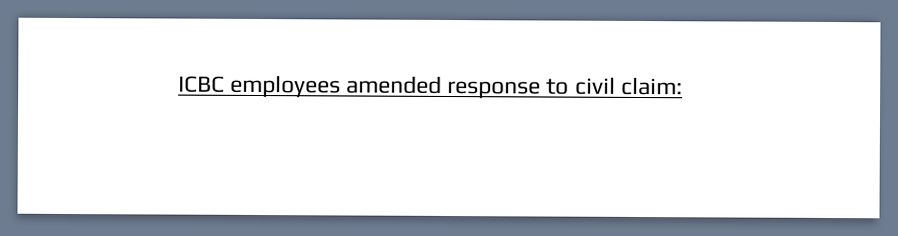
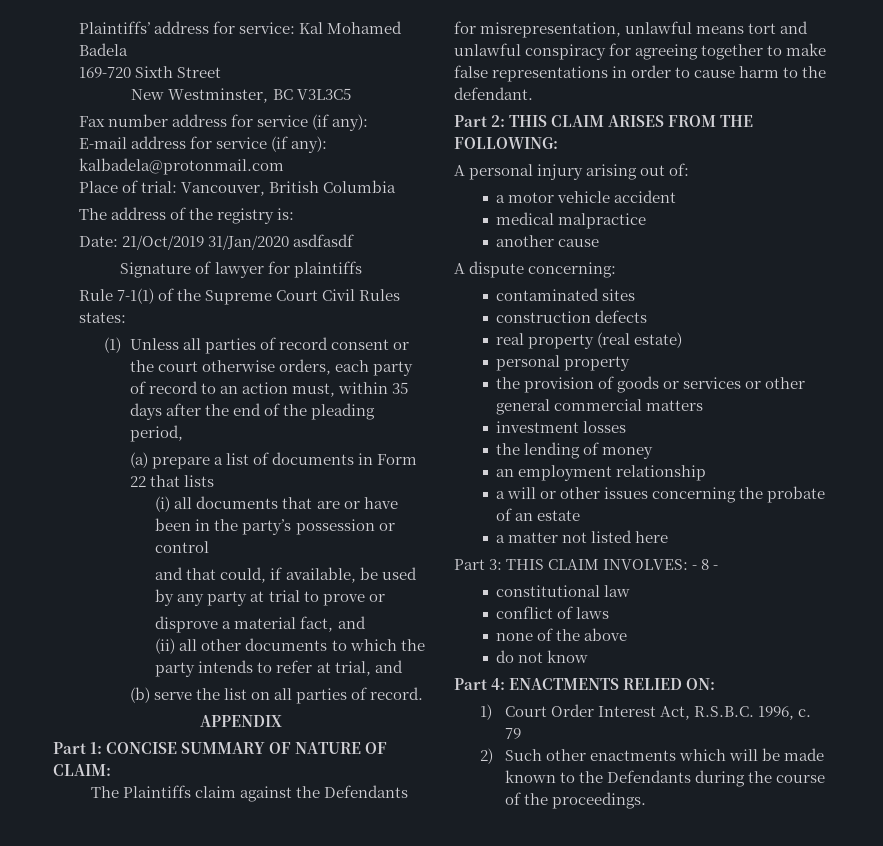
[177,74,683,99] ICBC employees amended response to civil claim: -> [78,21,402,34] [78,43,128,56] [78,66,221,78] [131,88,351,103] [78,114,368,131] [78,136,327,153] [78,158,284,175] [78,180,396,196] [78,207,294,224] [78,234,354,250] [120,261,362,278] [78,288,400,305] [78,312,126,323] [104,337,410,354] [129,359,413,376] [129,381,409,397] [129,403,376,420] [129,425,183,442] [129,452,418,469] [129,475,214,487] [155,496,398,512] [155,518,395,535] [155,541,210,553] [155,567,417,583] [155,589,385,606] [155,616,366,633] [155,638,425,654] [155,660,403,677] [129,687,424,704] [200,715,282,727] [53,742,388,754] [53,764,111,776] [91,785,409,802] [454,21,809,38] [454,43,827,60] [454,65,827,82] [454,87,533,100] [454,115,754,127] [454,137,558,149] [454,163,690,180] [496,190,677,203] [496,212,647,229] [496,235,600,247] [454,261,617,278] [496,288,636,301] [496,310,648,323] [496,332,683,349] [496,355,631,371] [496,376,806,393] [496,399,704,415] [496,421,627,433] [496,442,654,459] [496,465,707,481] [496,486,826,503] [496,508,581,521] [496,530,669,543] [454,559,719,570] [496,585,631,597] [496,606,610,619] [496,628,628,641] [496,650,589,663] [454,678,716,690] [479,704,812,720] [505,728,522,739] [479,748,825,764] [505,770,826,787] [505,792,647,809] Plaintiffs’ address for service: Kal Mohamed Badela // 169-720 Sixth Street // New Westminster, BC V3L3C5 // Fax number address for service (if any): // E-mail address for service (if any): kalbadela@protonmail.com // Place of trial: Vancouver, British Columbia // The address of the registry is: // Date: 21/Oct/2019 31/Jan/2020 asdfasdf // Signature of lawyer for plaintiffs // Rule 7-1(1) of the Supreme Court Civil Rules states: // (1) Unless all parties of record consent or the court otherwise orders, each party of record to an action must, within 35 days after the end of the pleading period, // (a) prepare a list of documents in Form 22 that lists // (i) all documents that are or have been in the party’s possession or control // and that could, if available, be used by any party at trial to prove or // disprove a material fact, and // (ii) all other documents to which the party intends to refer at trial, and // (b) serve the list on all parties of record. // APPENDIX // Part 1: CONCISE SUMMARY OF NATURE OF CLAIM: // The Plaintiffs claim against the Defendants for misrepresentation, unlawful means tort and unlawful conspiracy for agreeing together to make false representations in order to cause harm to the defendant. // Part 2: THIS CLAIM ARISES FROM THE FOLLOWING: // A personal injury arising out of: // a motor vehicle accident // medical malpractice // another cause // A dispute concerning: // contaminated sites // construction defects // real property (real estate) // personal property // the provision of goods or services or other general commercial matters // investment losses // the lending of money // an employment relationship // a will or other issues concerning the probate of an estate // a matter not listed here // Part 3: THIS CLAIM INVOLVES: - 8 - // constitutional law // conflict of laws // none of the above // do not know // Part 4: ENACTMENTS RELIED ON: // 1) Court Order Interest Act, R.S.B.C. 1996, c. 79 // 2) Such other enactments which will be made known to the Defendants during the course of the proceedings.

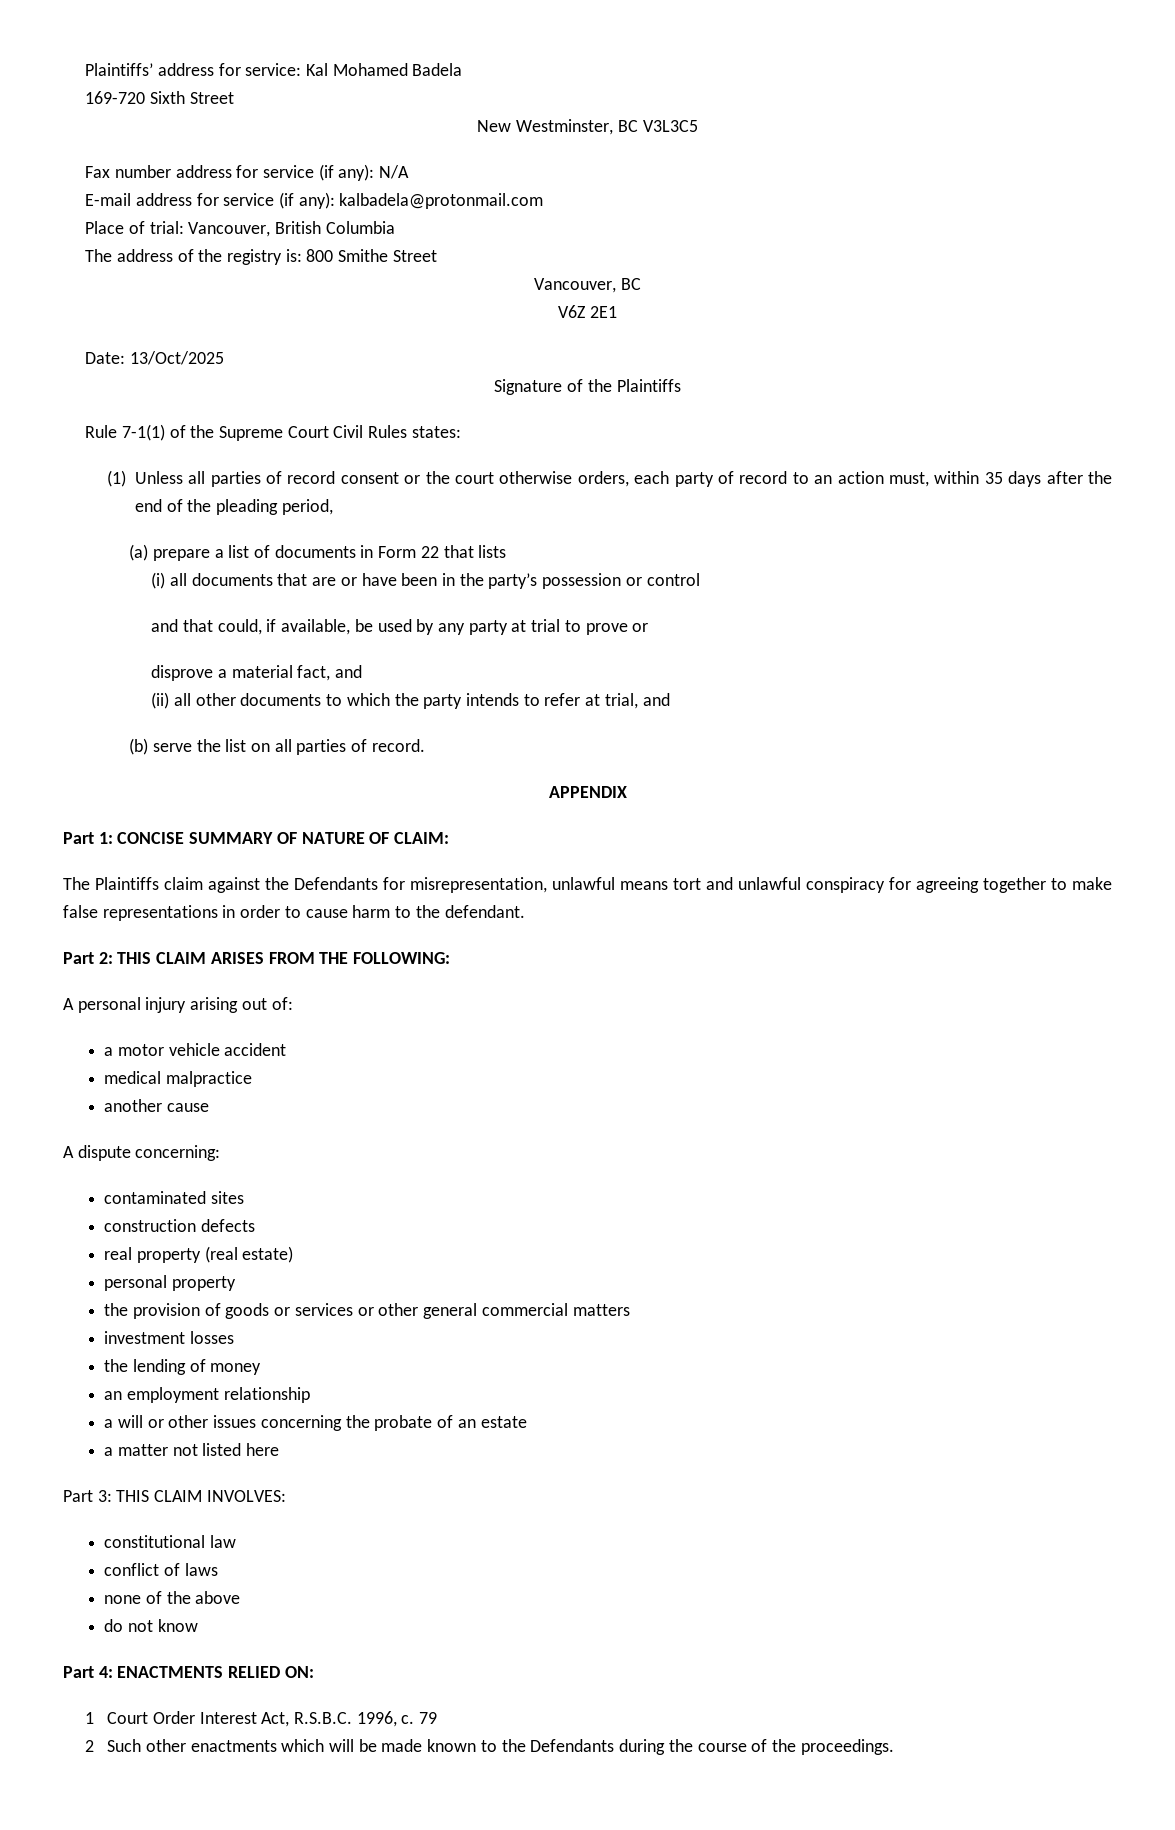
(368, 122) none -> [379,165,410,179] N/A
[78,234,354,250] // Date: 21/Oct/2019 31/Jan/2020 asdfasdf -> [306,249,437,262] [534,278,641,293] [558,305,617,318] [85,351,224,365] 800 Smithe Street // Vancouver, BC // V6Z 2E1 // Date: 13/Oct/2025
[214,261,362,278] lawyer for plaintiffs -> [587,379,681,392] the Plaintiffs
[692,559,719,570] - 8 - -> (286, 1496) none
[479,704,492,720] 1) -> [85,1712,95,1724] 1
[479,748,493,764] 2) -> [85,1740,95,1752] 2

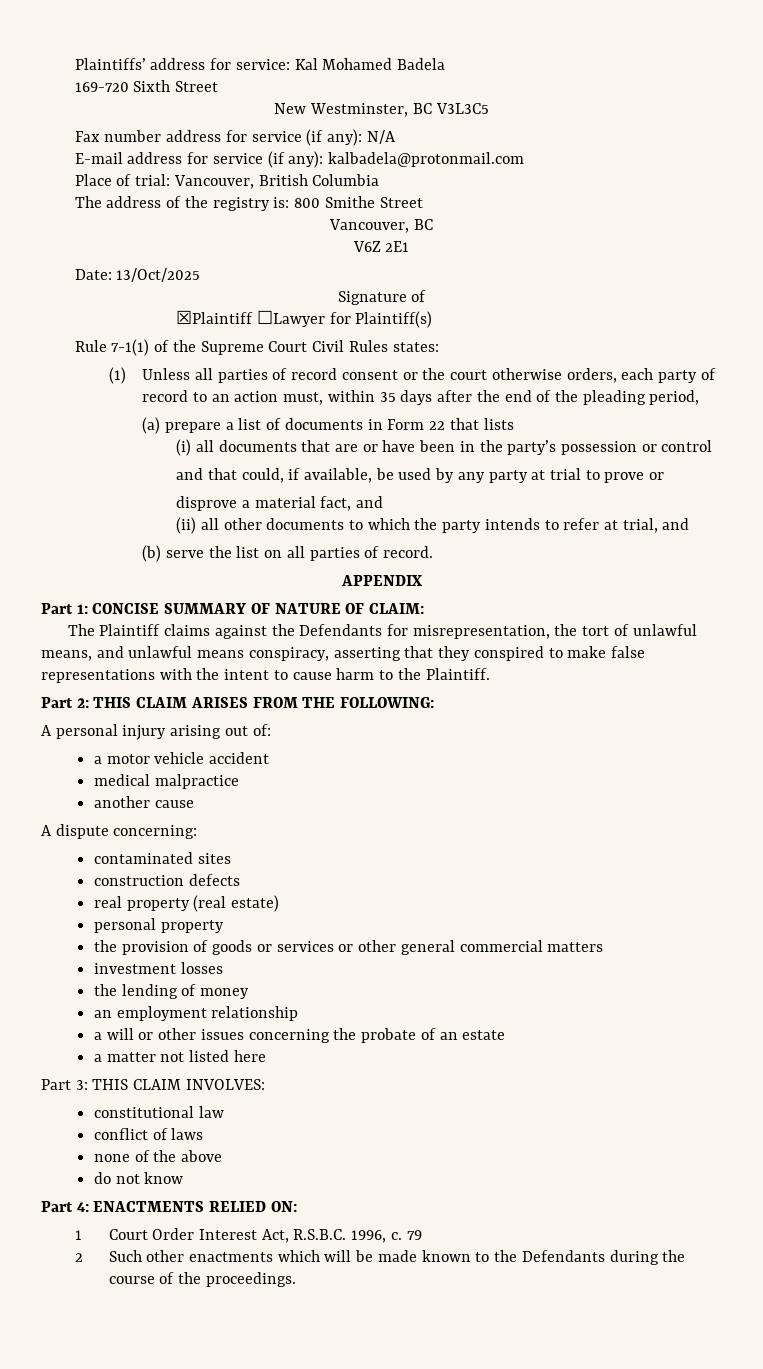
[587,379,681,392] the Plaintiffs -> [176,310,433,328] // ☒Plaintiff ☐Lawyer for Plaintiff(s)
[95,877,203,890] Plaintiffs claim -> [99,624,211,636] Plaintiff claims
[552,877,1046,893] unlawful means tort and unlawful conspiracy for agreeing together -> [554,624,697,636] [41,646,544,661] the tort of unlawful means, and unlawful means conspiracy, asserting that they conspired
[222,905,281,918] in order -> [159,668,270,680] with the intent
[444,905,525,918] defendant. -> [425,668,490,680] Plaintiff.

